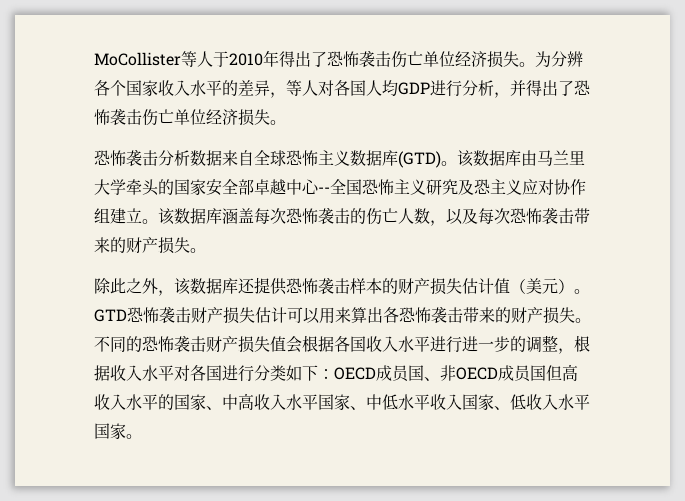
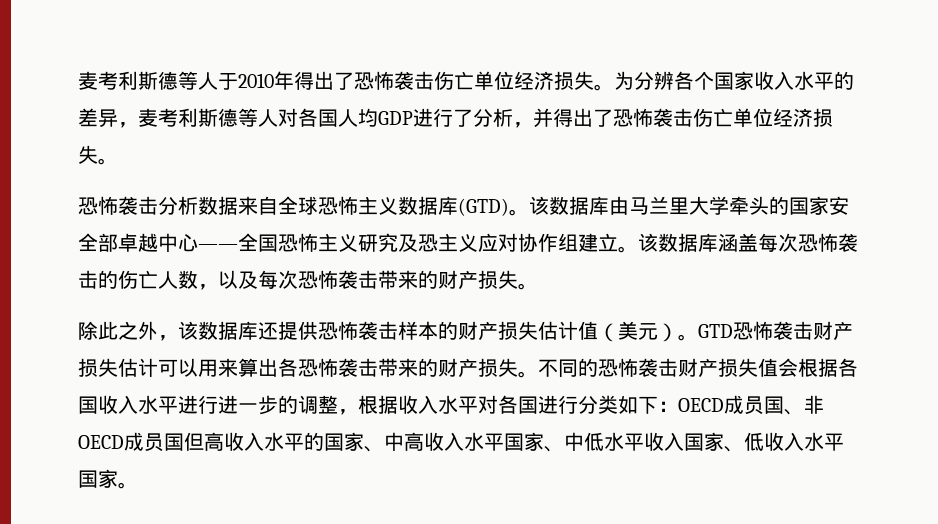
[94,52,181,66] MoCollister -> [78,71,178,90] 麦考利斯德
(286, 95) none -> [138,108,238,127] 麦考利斯德
(462, 88) none -> [453,109,473,127] 了
[318,187,330,193] -- -> [198,244,238,250] ——

